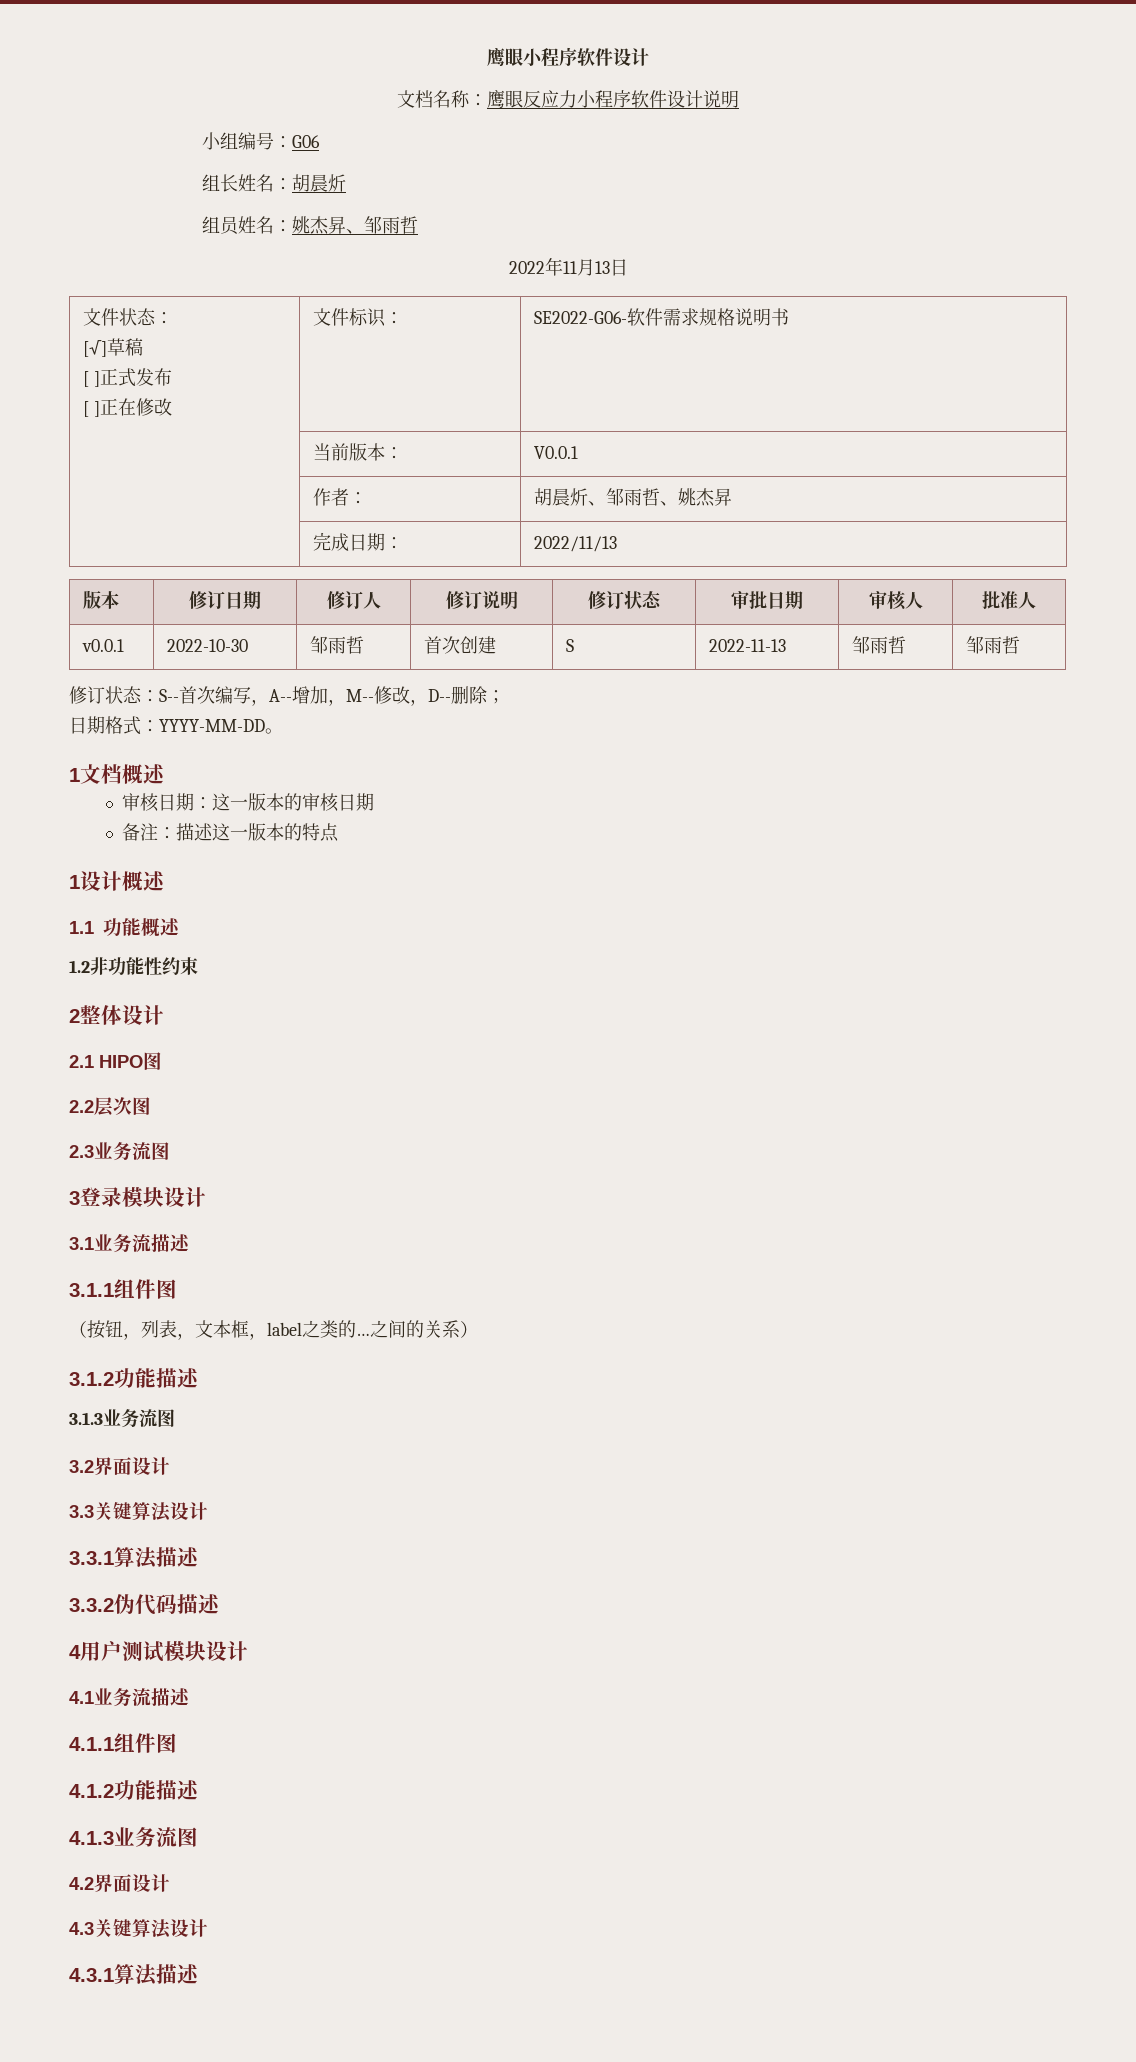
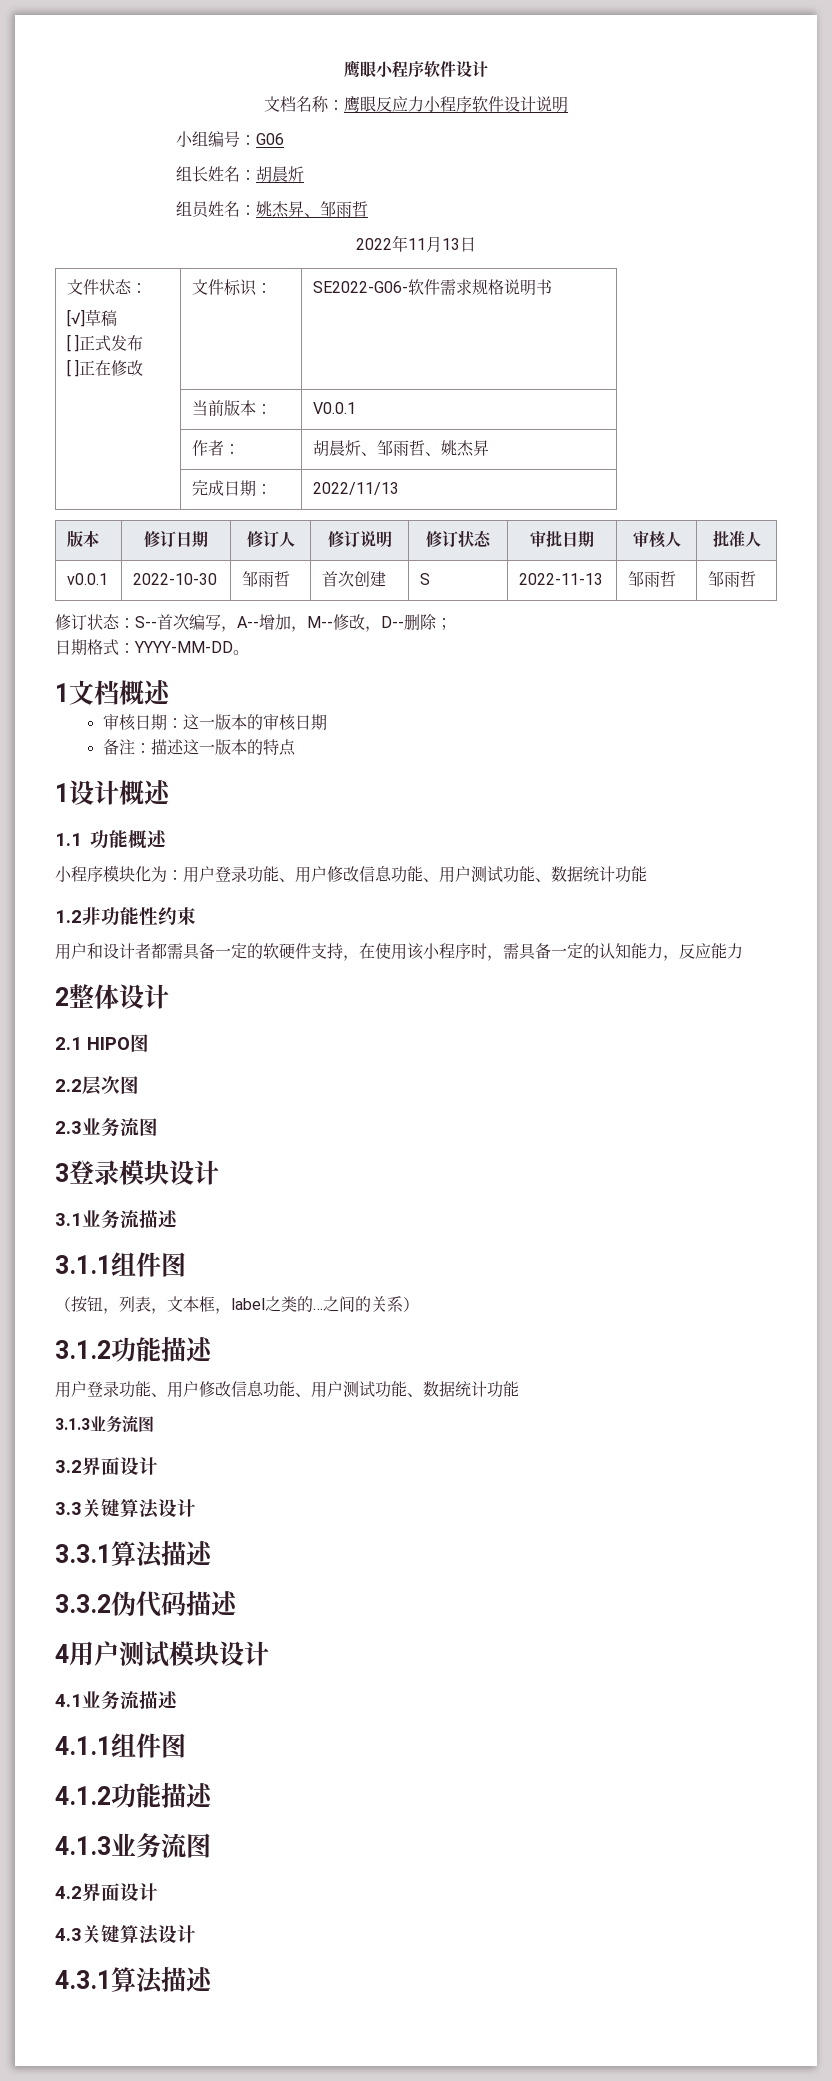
[69,957,198,976] 1.2非功能性约束 -> [55,865,647,883] [55,907,196,926] [55,943,743,961] 小程序模块化为：用户登录功能、用户修改信息功能、用户测试功能、数据统计功能 // 1.2非功能性约束 // 用户和设计者都需具备一定的软硬件支持，在使用该小程序时，需具备一定的认知能力，反应能力
(199, 1378) none -> [55,1381,519,1398] // 用户登录功能、用户修改信息功能、用户测试功能、数据统计功能

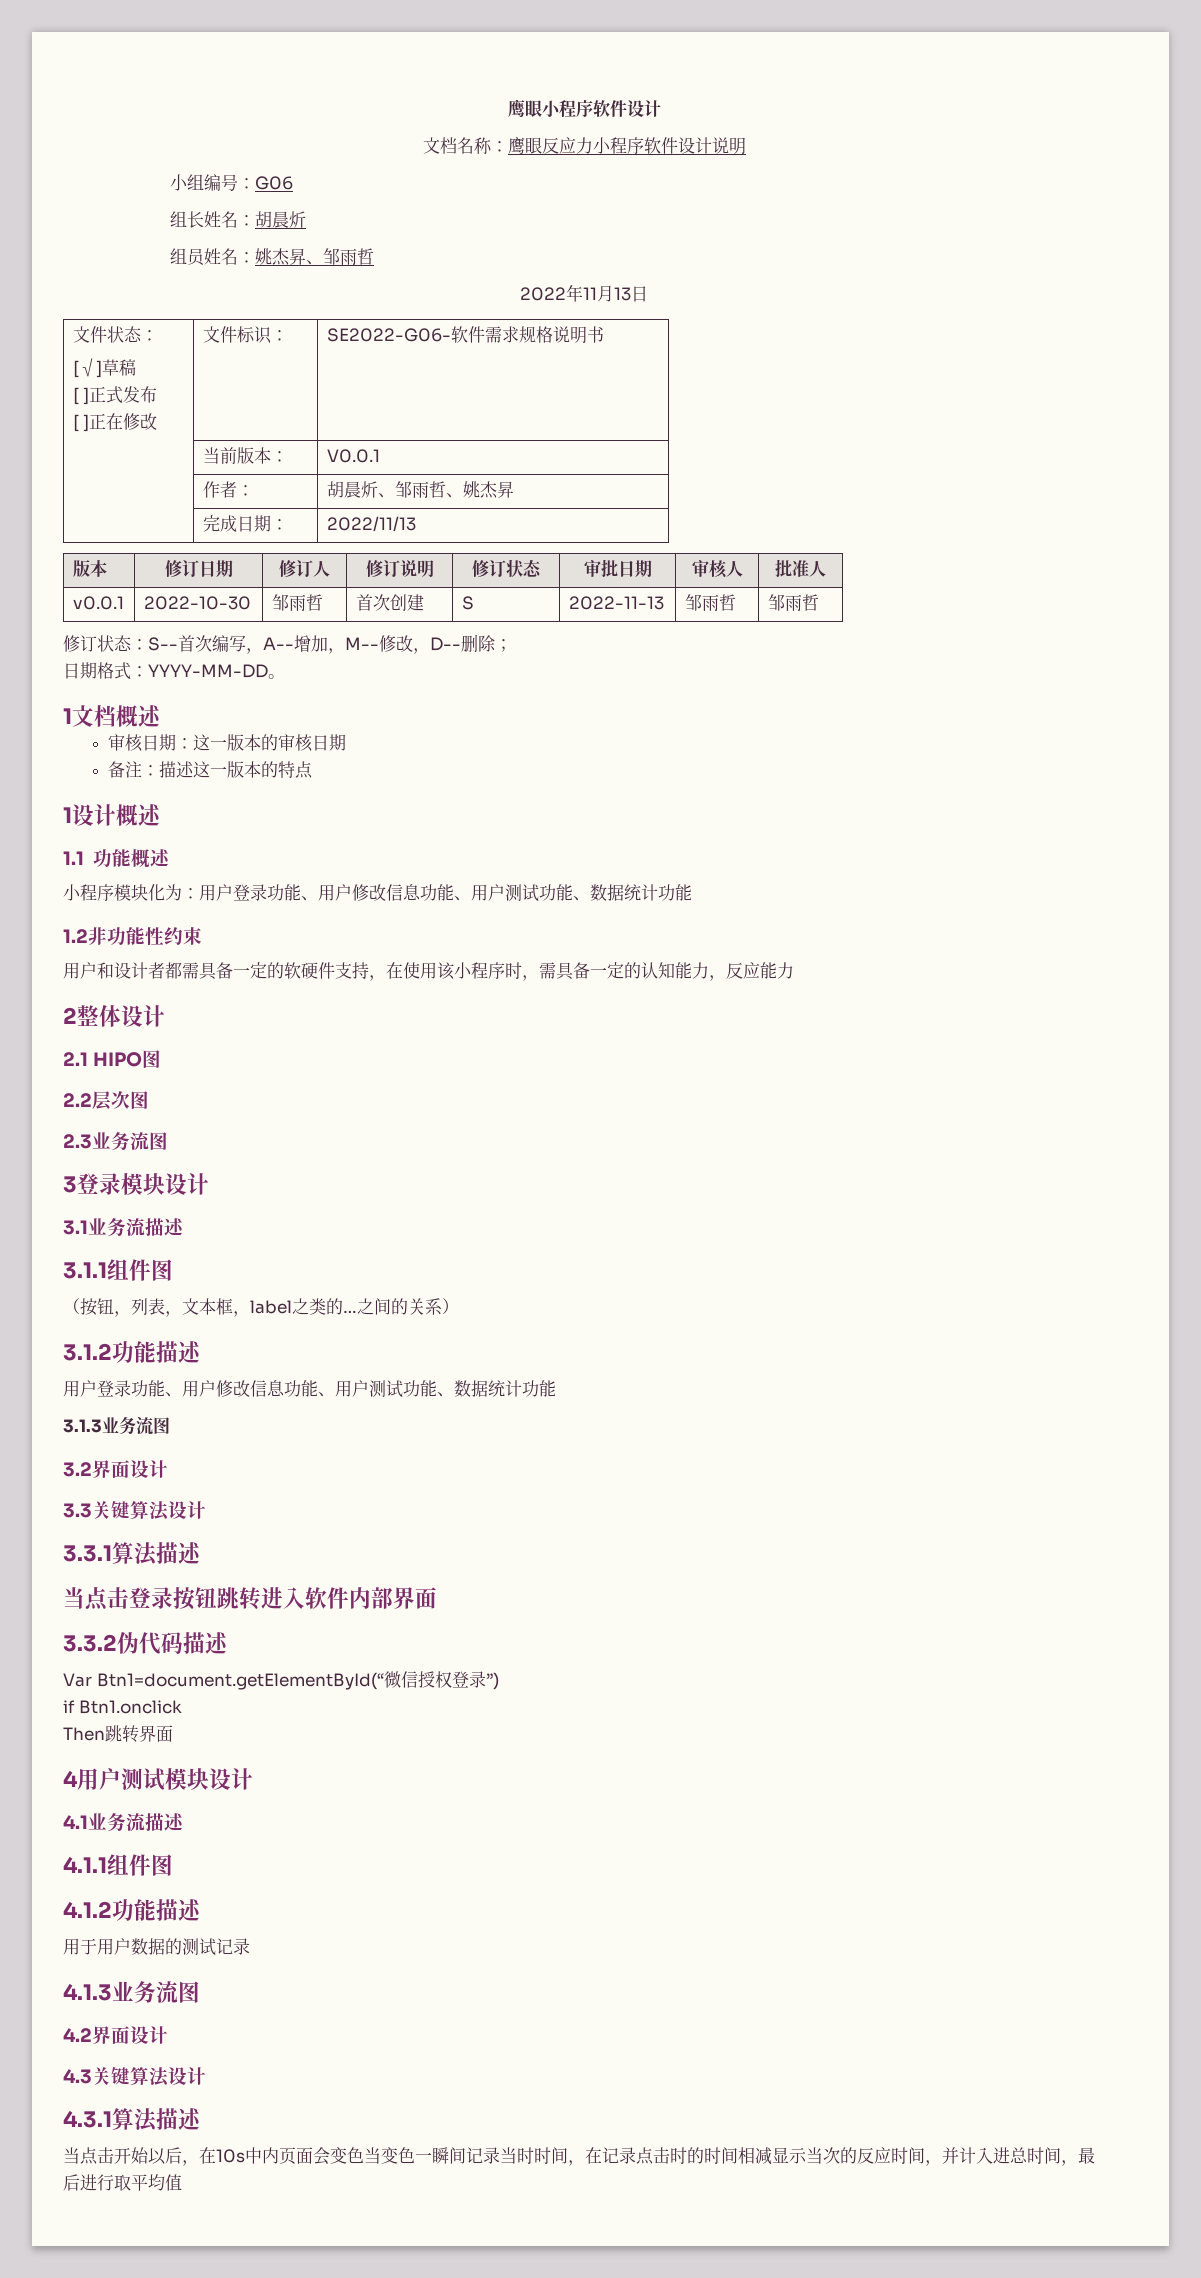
[55,1591,238,1617] 3.3.2伪代码描述 -> [63,1587,437,1611] [63,1632,228,1655] [63,1671,499,1690] [63,1700,182,1714] [63,1725,173,1743] 当点击登录按钮跳转进入软件内部界面 // 3.3.2伪代码描述 // Var Btn1=document.getElementById(“微信授权登录”) // if Btn1.onclick // Then跳转界面
(213, 1795) none -> [63,1938,250,1956] // 用于用户数据的测试记录
(213, 1979) none -> [63,2147,1095,2166] [63,2174,182,2191] // 当点击开始以后，在10s中内页面会变色当变色一瞬间记录当时时间，在记录点击时的时间相减显示当次的反应时间，并计入进总时间，最后进行取平均值

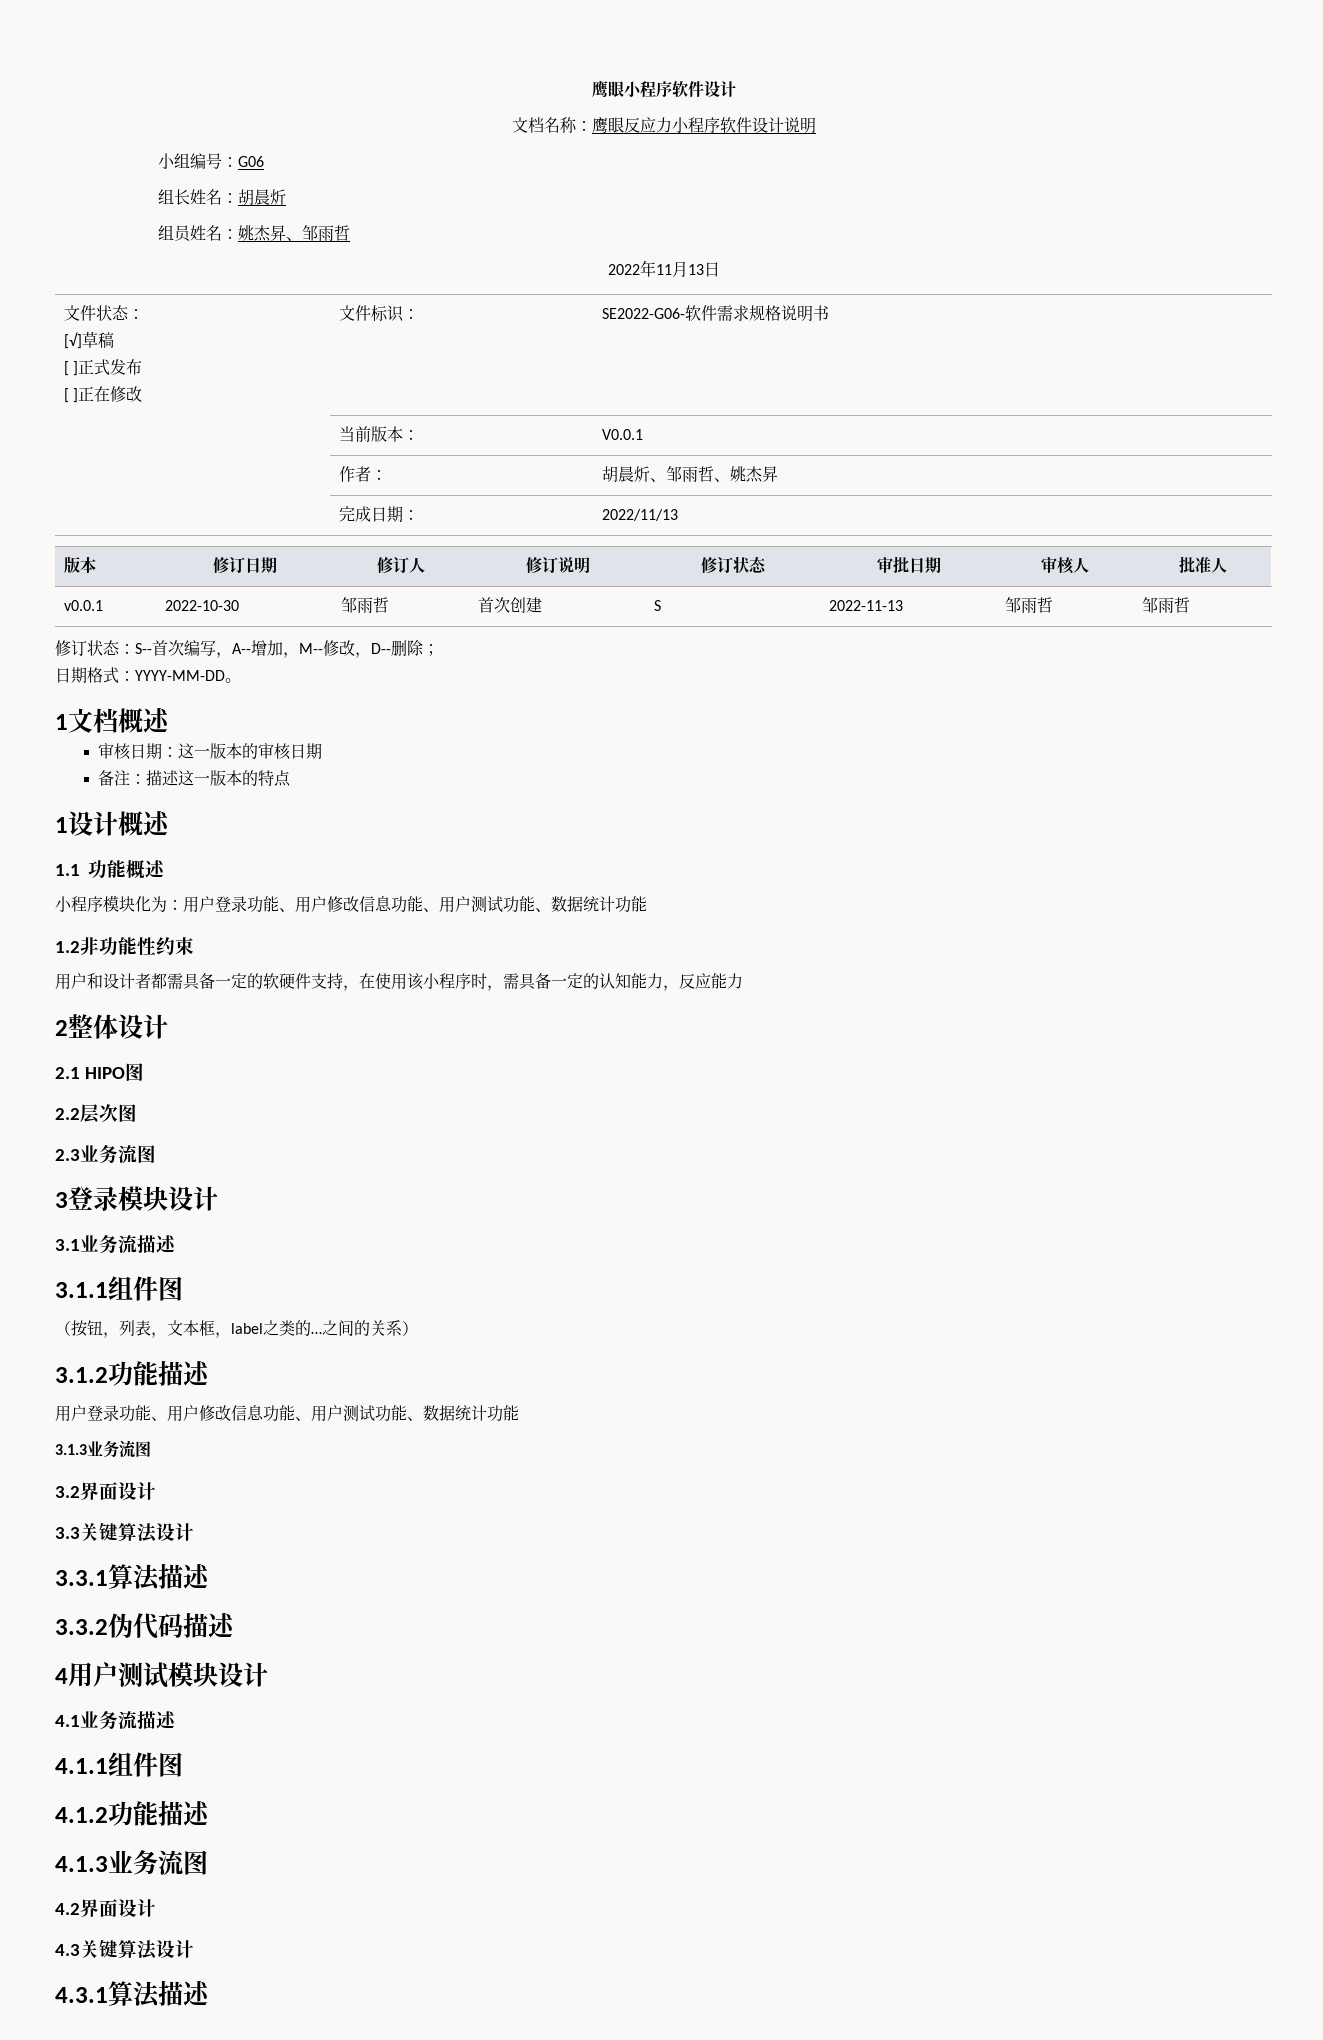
[63,1587,437,1611] [63,1632,228,1655] [63,1671,499,1690] [63,1700,182,1714] [63,1725,173,1743] 当点击登录按钮跳转进入软件内部界面 // 3.3.2伪代码描述 // Var Btn1=document.getElementById(“微信授权登录”) // if Btn1.onclick // Then跳转界面 -> [55,1613,235,1639] 3.3.2伪代码描述
[63,1938,250,1956] // 用于用户数据的测试记录 -> (210, 1813) none
[63,2147,1095,2166] [63,2174,182,2191] // 当点击开始以后，在10s中内页面会变色当变色一瞬间记录当时时间，在记录点击时的时间相减显示当次的反应时间，并计入进总时间，最后进行取平均值 -> (210, 1993) none

